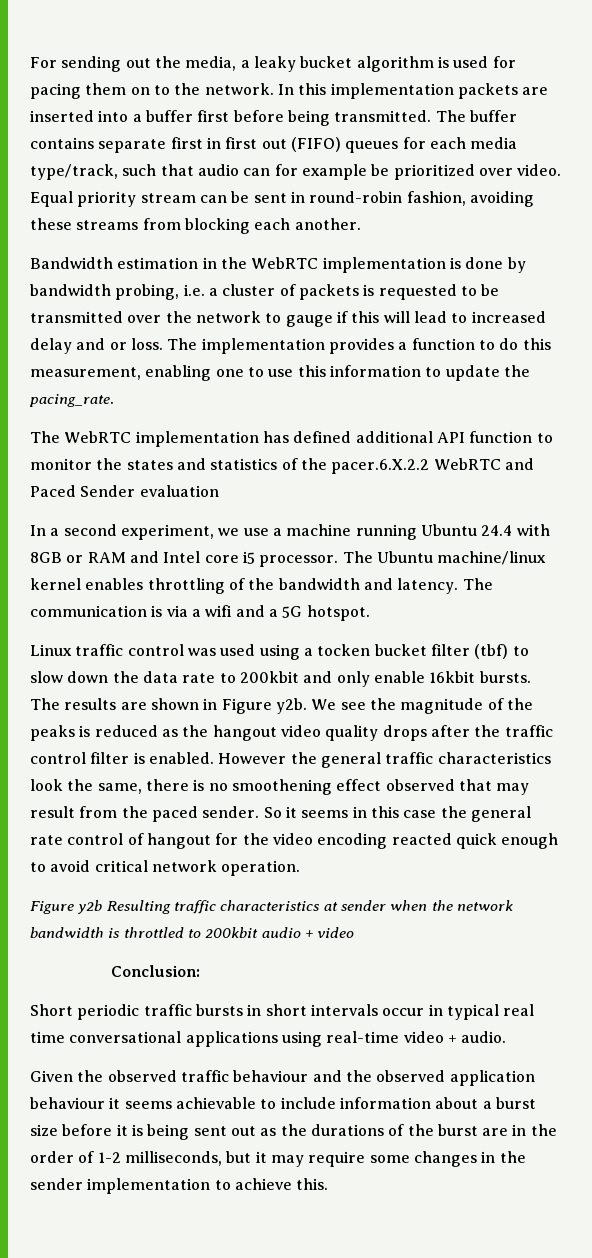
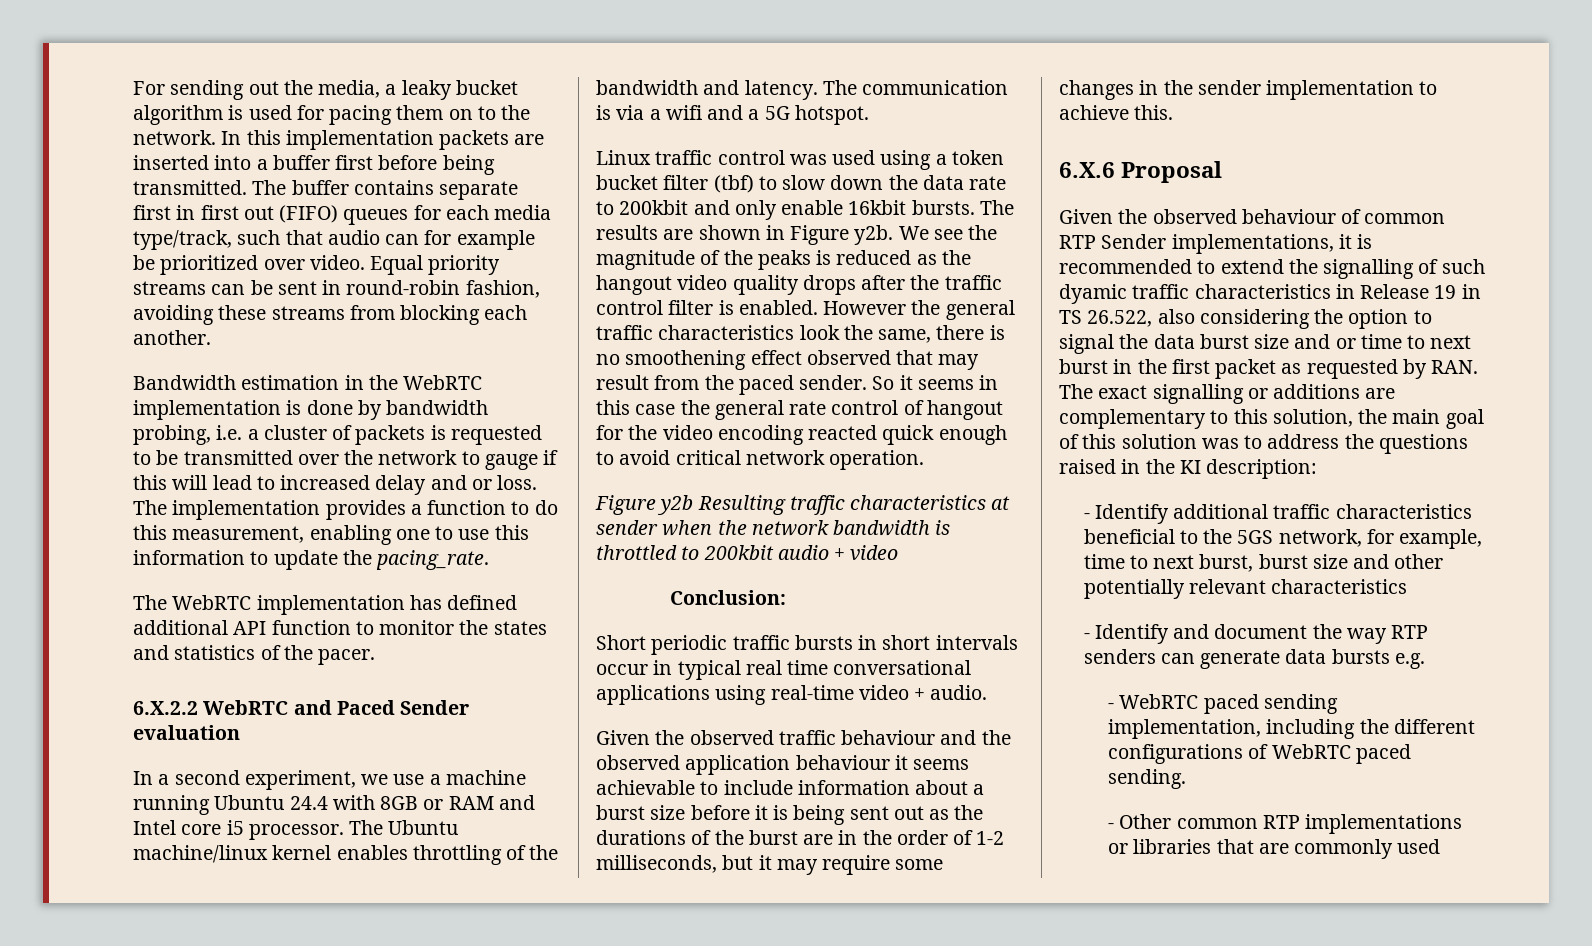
[140,193,196,203] stream -> [133,281,206,295] streams
[331,459,430,474] pacer.6.X.2.2 -> [318,649,376,665] [133,701,198,715] pacer. // 6.X.2.2
[317,644,371,656] tocken -> [951,150,1004,165] token
(329, 1184) none -> [1059,161,1223,183] [1059,209,1446,224] [1059,234,1373,254] [1059,259,1485,279] [1059,284,1481,304] [1059,309,1432,329] [1059,334,1472,354] [1059,359,1479,379] [1059,384,1396,404] [1059,409,1484,429] [1059,434,1468,454] [1059,459,1318,479] [1083,504,1472,524] [1083,529,1483,549] [1083,554,1444,572] [1083,579,1408,599] [1083,624,1429,644] [1083,649,1425,669] [1108,694,1338,714] [1108,719,1475,739] [1108,744,1411,764] [1108,769,1187,789] [1108,814,1463,834] [1108,839,1441,859] // 6.X.6 Proposal // Given the observed behaviour of common RTP Sender implementations, it is recommended to extend the signalling of such dyamic traffic characteristics in Release 19 in TS 26.522, also considering the option to signal the data burst size and or time to next burst in the first packet as requested by RAN. The exact signalling or additions are complementary to this solution, the main goal of this solution was to address the questions raised in the KI description: // - Identify additional traffic characteristics beneficial to the 5GS network, for example, time to next burst, burst size and other potentially relevant characteristics // - Identify and document the way RTP senders can generate data bursts e.g. // - WebRTC paced sending implementation, including the different configurations of WebRTC paced sending. // - Other common RTP implementations or libraries that are commonly used

